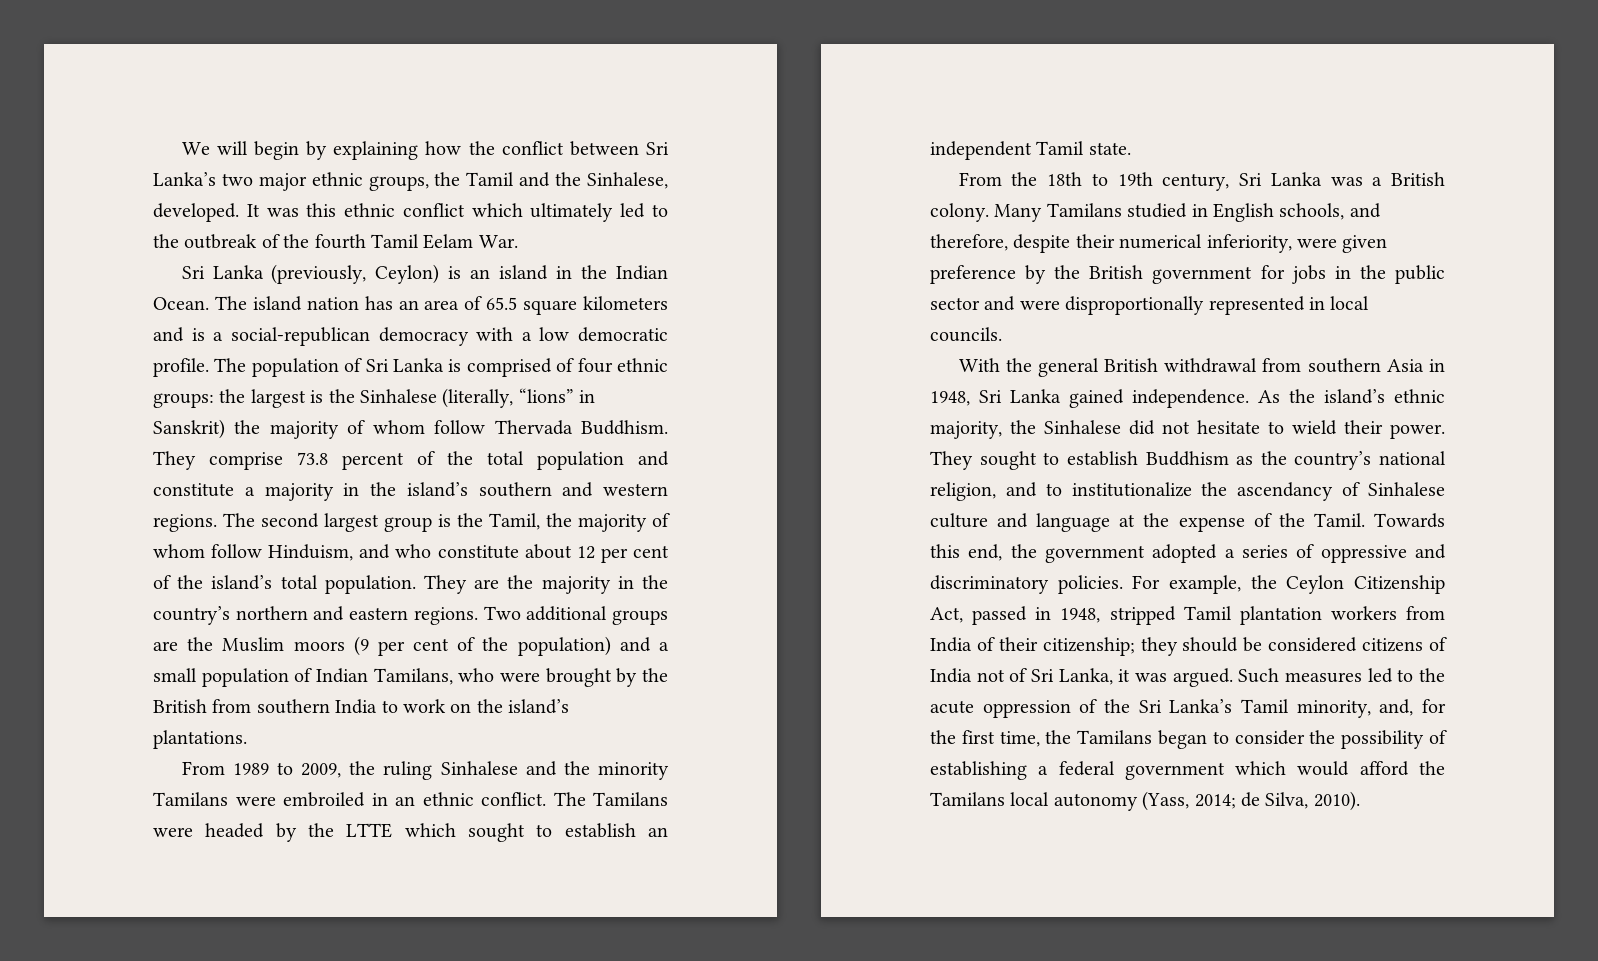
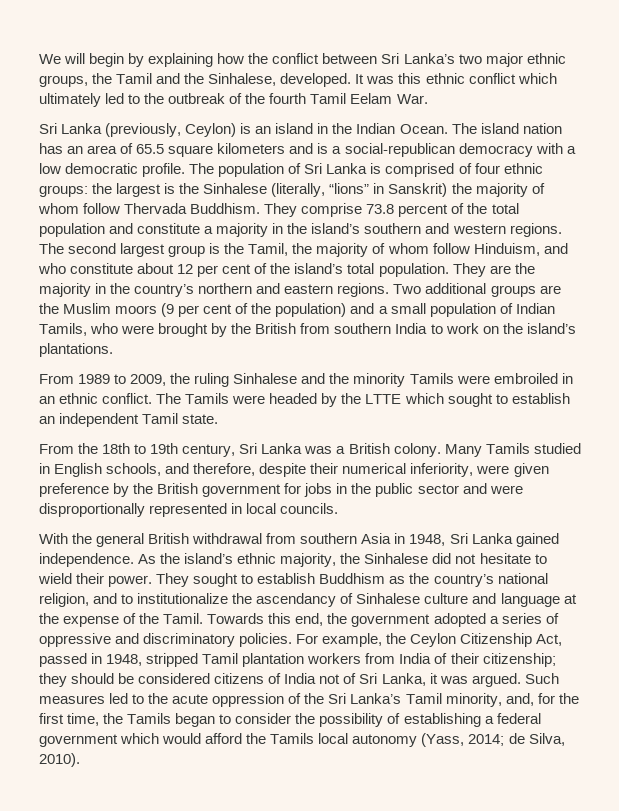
[373,668,453,685] Tamilans, -> [39,323,87,336] Tamils,
[153,792,228,806] Tamilans -> [409,373,454,384] Tamils
[593,792,668,806] Tamilans -> [185,393,230,404] Tamils
[1046,203,1122,217] Tamilans -> [485,443,530,454] Tamils
[1077,730,1153,744] Tamilans -> [127,713,172,724] Tamils
[930,792,1005,806] Tamilans -> [270,733,315,744] Tamils

